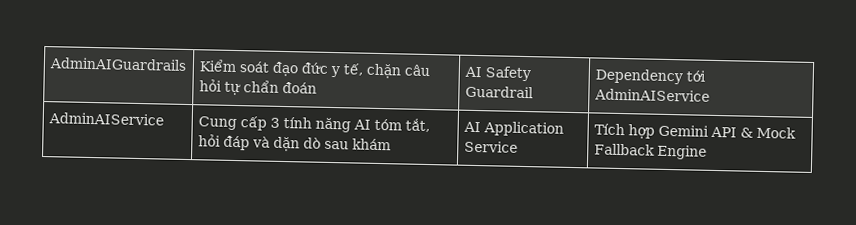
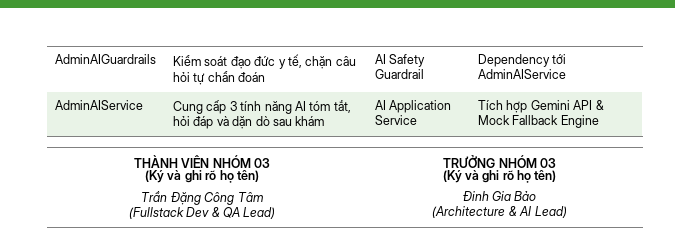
(707, 152) none -> [133,155,271,168] [145,170,259,183] [141,191,264,205] [128,207,276,219] [443,155,556,168] [442,170,557,183] [462,191,537,201] [432,206,567,218] // THÀNH VIÊN NHÓM 03 // (Ký và ghi rõ họ tên) // Trần Đặng Công Tâm // (Fullstack Dev & QA Lead) | TRƯỞNG NHÓM 03 // (Ký và ghi rõ họ tên) // Đinh Gia Bảo // (Architecture & AI Lead)

